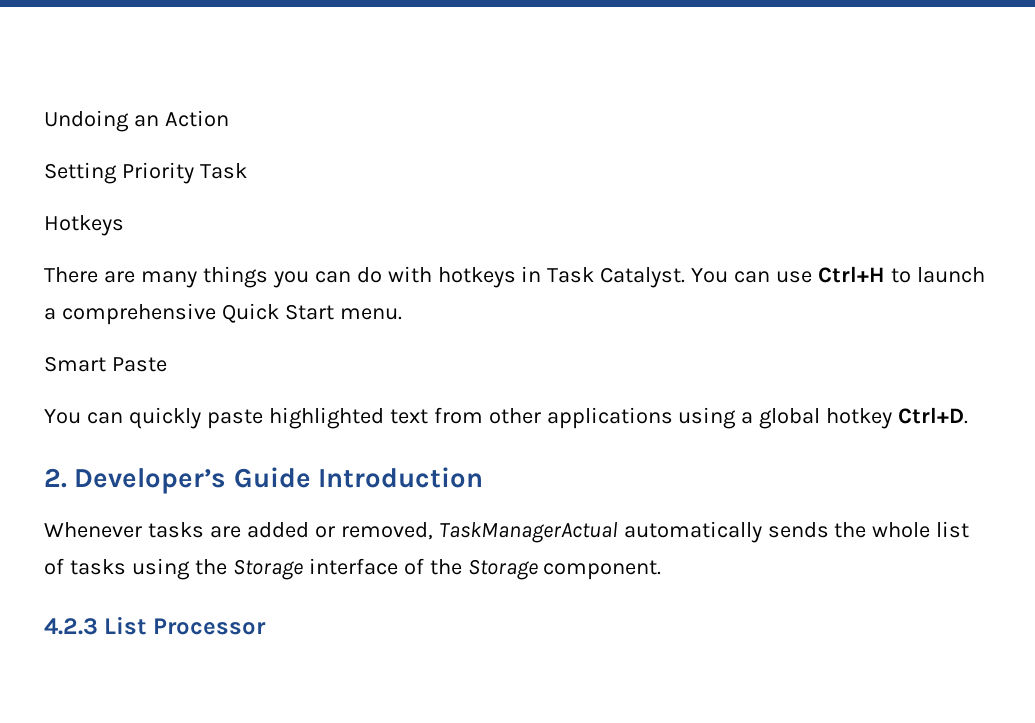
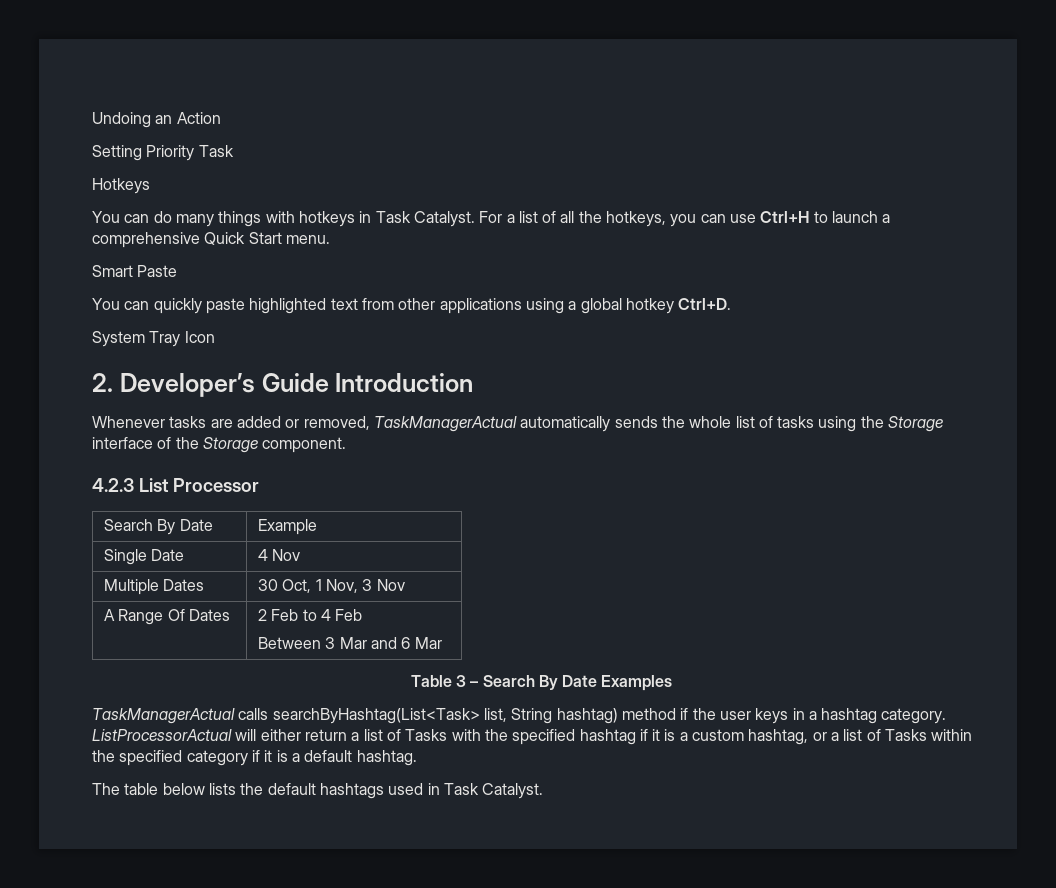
[44,266,382,288] There are many things you can do -> [92,211,262,227] You can do many things
[691,268,729,283] You -> [479,211,697,227] For a list of all the hotkeys, you
(969, 415) none -> [92,331,215,347] // System Tray Icon
(266, 626) none -> [103,519,213,535] [257,519,317,535] [103,549,185,565] [257,549,301,561] [103,579,205,595] [257,579,405,593] [103,609,230,625] [257,609,363,621] [257,637,442,649] [410,675,673,691] [92,708,947,724] [92,729,973,745] [92,750,417,766] [92,783,544,799] // Search By Date | Example // Single Date | 4 Nov // Multiple Dates | 30 Oct, 1 Nov, 3 Nov // A Range Of Dates | 2 Feb to 4 Feb // Between 3 Mar and 6 Mar // Table 3 – Search By Date Examples // TaskManagerActual calls searchByHashtag(List<Task> list, String hashtag) method if the user keys in a hashtag category. ListProcessorActual will either return a list of Tasks with the specified hashtag if it is a custom hashtag, or a list of Tasks within the specified category if it is a default hashtag. // The table below lists the default hashtags used in Task Catalyst.

